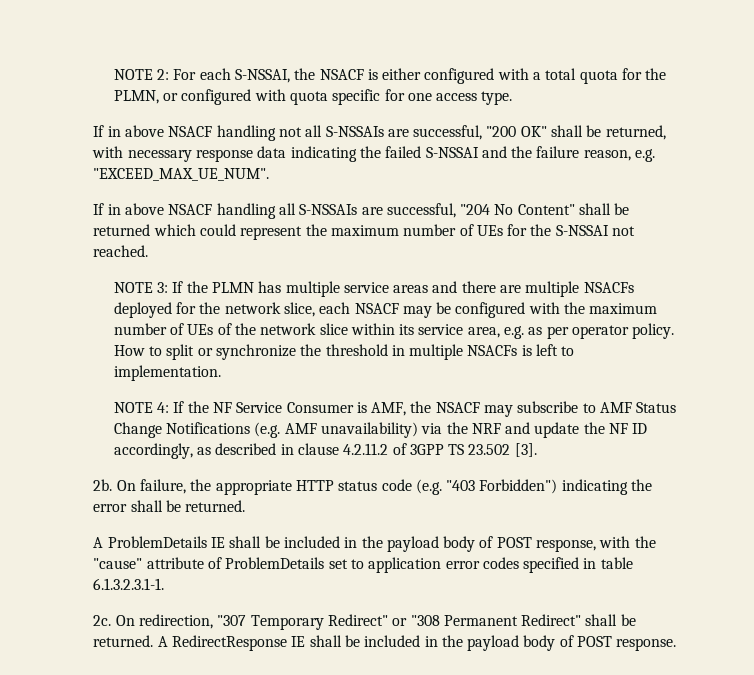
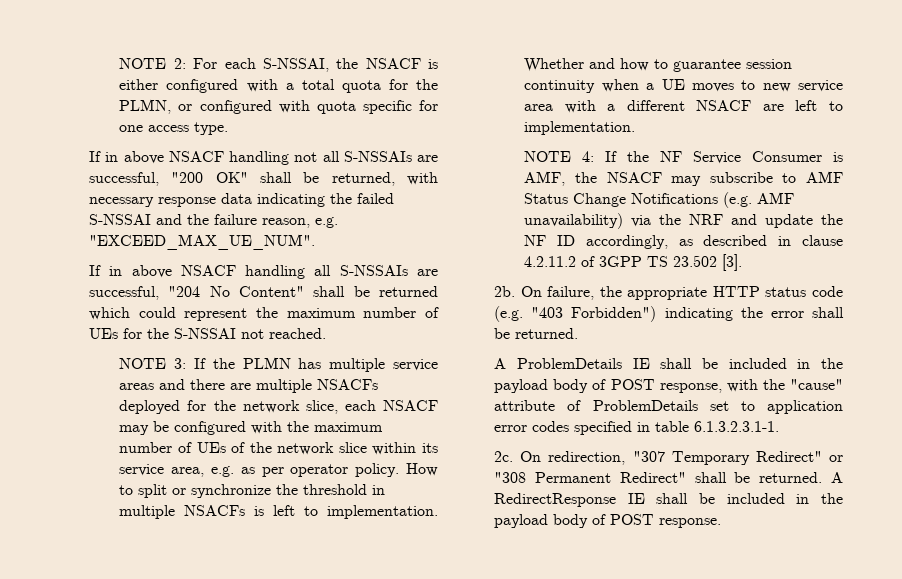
(221, 373) none -> [524,58,793,72] [524,79,843,93] [524,100,843,113] [524,121,636,135] Whether and how to guarantee session continuity when a UE moves to new service area with a different NSACF are left to implementation.

